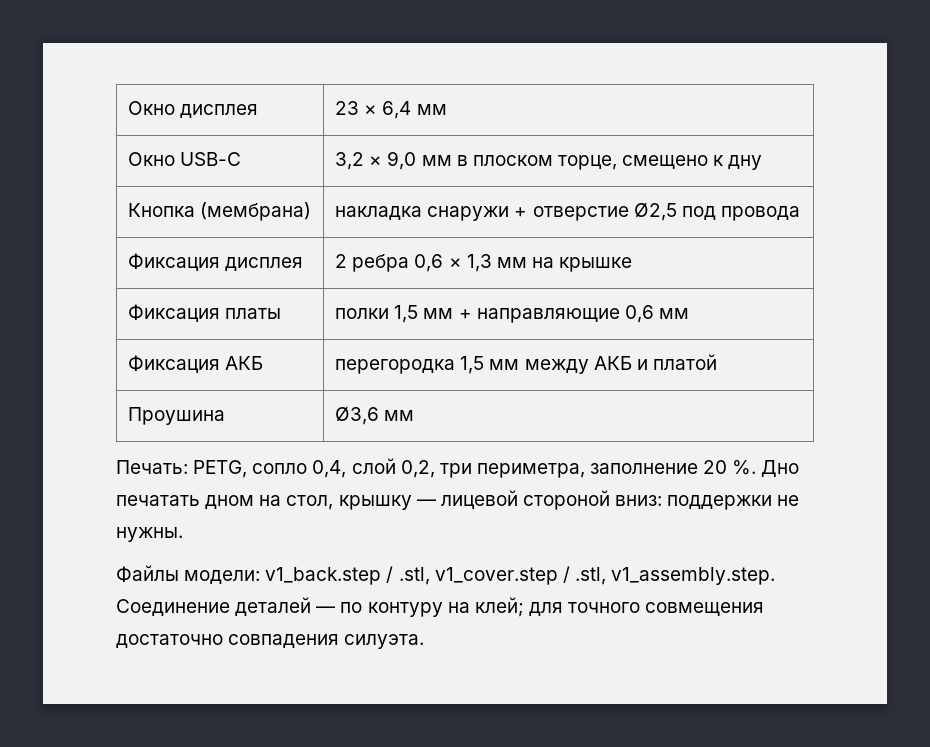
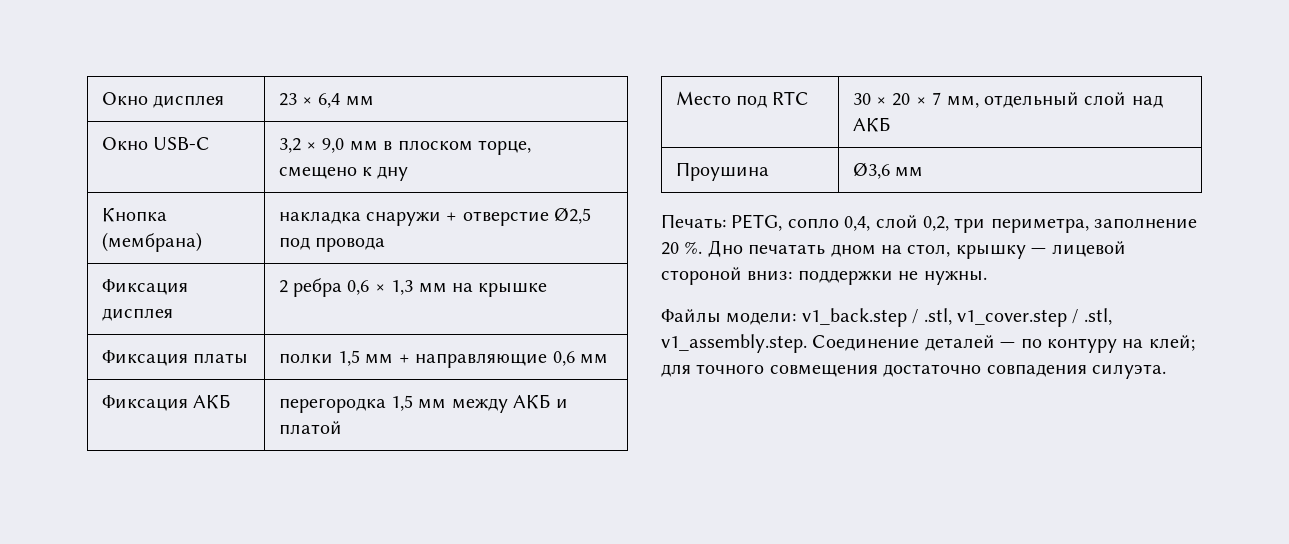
(717, 362) none -> [675,91,810,108] [852,92,1163,108] [852,117,890,132] // Место под RTC | 30 × 20 × 7 мм, отдельный слой над АКБ

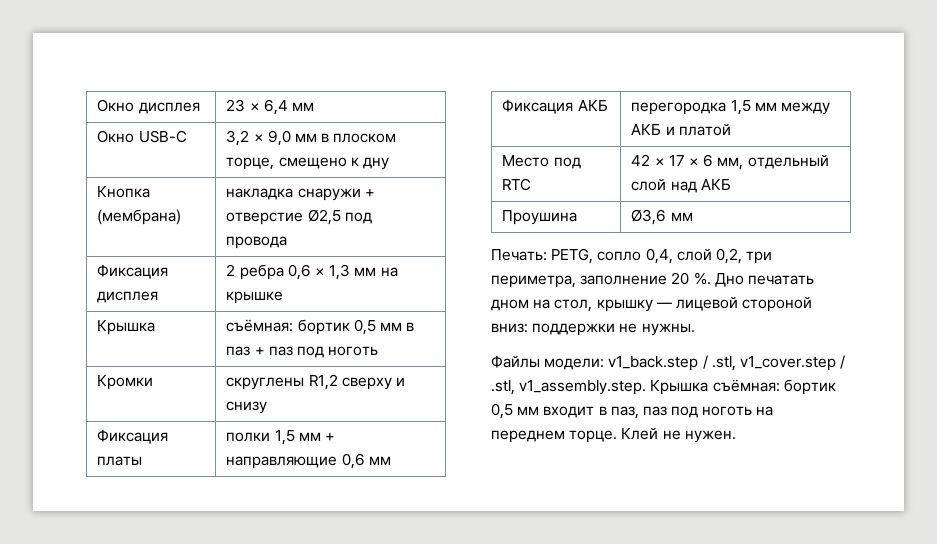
(548, 290) none -> [97,320,156,335] [226,319,415,335] [226,346,379,358] [97,375,154,390] [226,374,406,390] [226,401,268,414] // Крышка | съёмная: бортик 0,5 мм в паз + паз под ноготь // Кромки | скруглены R1,2 сверху и снизу
[852,92,942,106] 30 × 20 × 7 -> [631,154,714,167] 42 × 17 × 6
[812,335,1195,353] [661,364,1166,379] Соединение деталей — по контуру на клей; для точного совмещения достаточно совпадения силуэта. -> [650,379,836,395] [491,403,774,419] [491,428,736,443] Крышка съёмная: бортик 0,5 мм входит в паз, паз под ноготь на переднем торце. Клей не нужен.

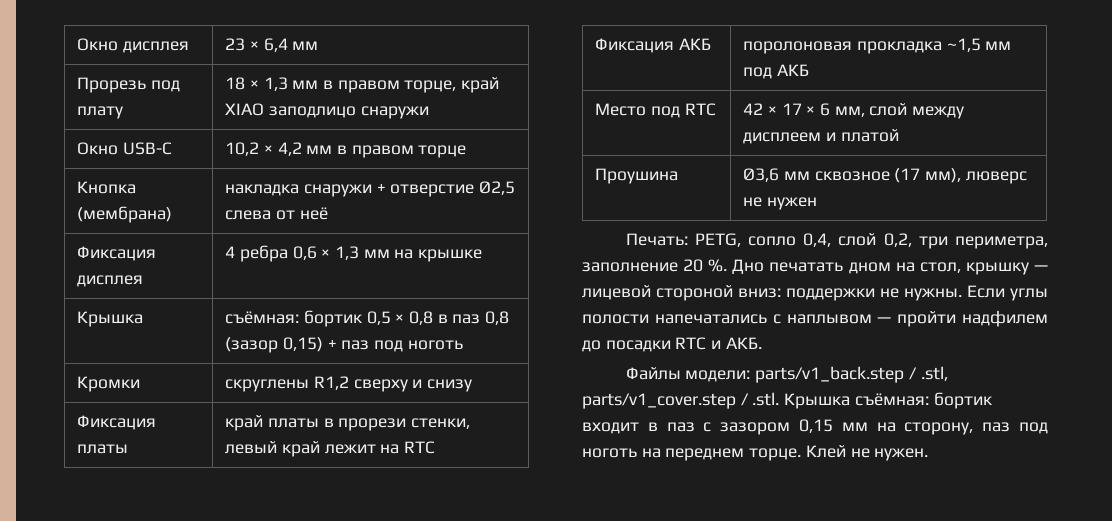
[97,130,187,143] [226,130,397,146] [226,157,390,170] Окно USB-C | 3,2 × 9,0 мм в плоском торце, смещено к дну -> [77,77,180,93] [77,106,124,119] [225,77,500,93] [225,103,429,119] [77,142,172,155] [225,142,467,158] Прорезь под плату | 18 × 1,3 мм в правом торце, край XIAO заподлицо снаружи // Окно USB-C | 10,2 × 4,2 мм в правом торце
[344,212,372,224] [226,236,288,249] под провода -> [225,207,328,220] слева от неё
[226,264,236,276] 2 -> [225,246,236,258] 4
[380,322,415,331] [226,346,251,356] мм в паз -> [395,311,510,325] [225,337,323,353] × 0,8 в паз 0,8 (зазор 0,15)
[226,430,336,445] [226,453,391,469] [502,99,608,114] [631,100,831,115] [631,124,731,136] полки 1,5 мм + направляющие 0,6 мм // Фиксация АКБ | перегородка 1,5 мм между АКБ и платой -> [225,415,470,431] [225,441,435,457] [595,38,711,53] [743,38,1012,54] [743,64,809,79] край платы в прорези стенки, левый край лежит на RTC // Фиксация АКБ | поролоновая прокладка ~1,5 мм под АКБ
[747,155,829,169] [631,179,731,193] [502,210,578,225] [631,209,693,225] отдельный слой над АКБ // Проушина | Ø3,6 мм -> [869,103,965,119] [743,129,899,144] [595,168,679,184] [743,168,1027,184] [743,197,817,210] слой между дисплеем и платой // Проушина | Ø3,6 мм сквозное (17 мм), люверс не нужен
(695, 329) none -> [967,285,1048,301] [582,310,1048,327] [582,337,762,352] Если углы полости напечатались с наплывом — пройти надфилем до посадки RTC и АКБ.
[608,355,846,371] [491,379,836,395] [491,403,639,419] v1_back.step / .stl, v1_cover.step / .stl, v1_assembly.step. Крышка съёмная: бортик 0,5 мм входит в паз, -> [755,366,948,383] [582,392,993,409] [582,419,974,435] parts/v1_back.step / .stl, parts/v1_cover.step / .stl. Крышка съёмная: бортик входит в паз с зазором 0,15 мм на сторону,

